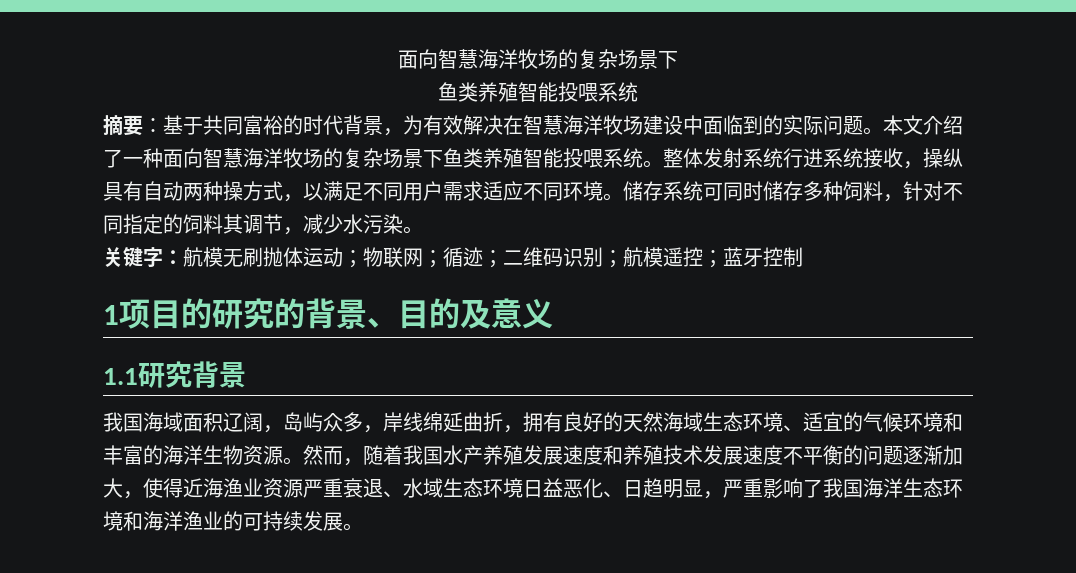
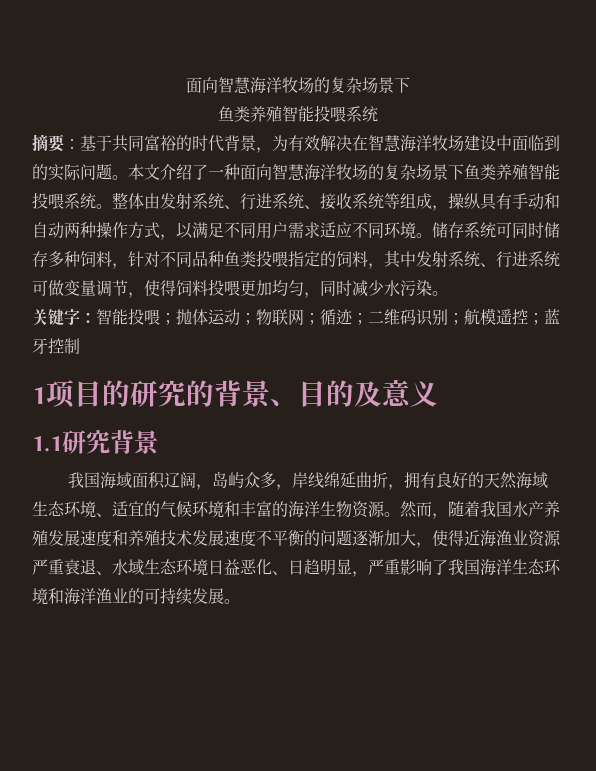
[703,148,903,168] 发射系统行进系统接收 -> [144,193,432,210] 由发射系统、行进系统、接收系统等组成
(143, 191) none -> [512,193,560,210] 手动和
(243, 191) none -> [112,222,128,238] 作
[123,214,303,235] 指定的饲料其调节， -> [192,250,560,269] [32,279,352,298] 品种鱼类投喂指定的饲料，其中发射系统、行进系统可做变量调节，使得饲料投喂更加均匀，同时
[183,247,263,267] 航模无刷 -> [96,308,176,325] 智能投喂；

